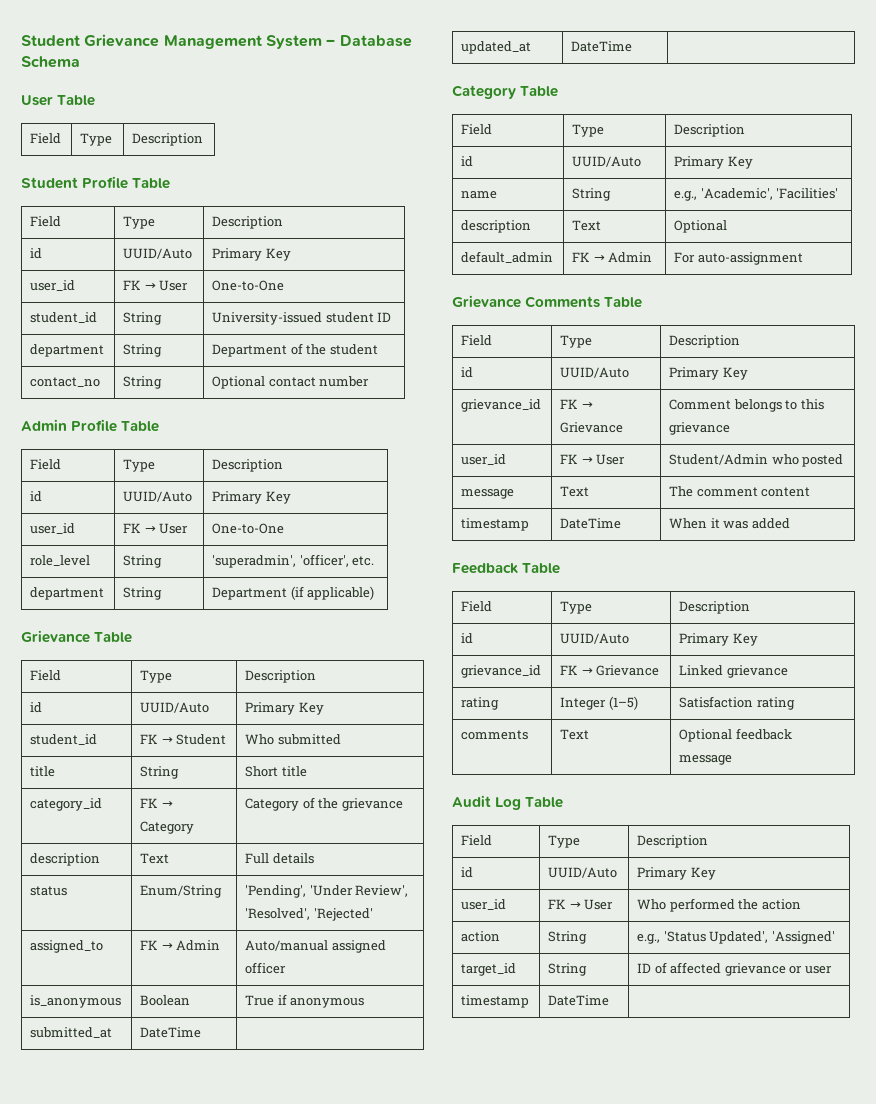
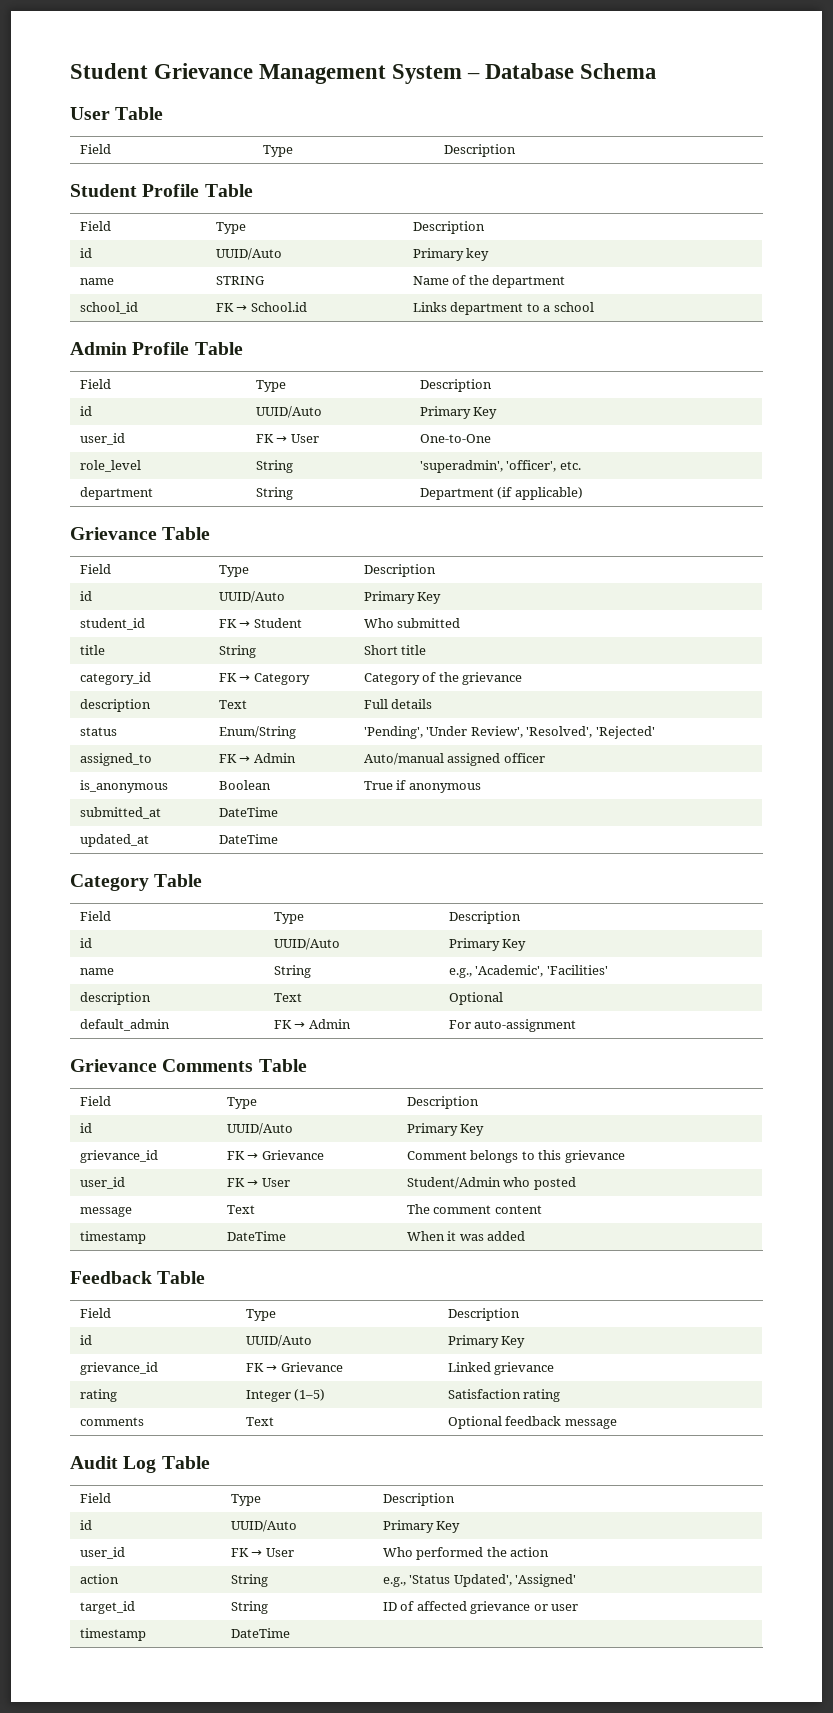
[265,248,291,261] [30,280,76,291] [123,280,189,291] [212,280,285,291] [30,312,98,323] [123,312,163,325] [212,312,392,325] [30,344,105,357] [123,344,163,357] [212,343,378,357] [30,377,101,387] [123,376,163,389] [212,376,370,389] Key // user_id | FK → User | One-to-One // student_id | String | University-issued student ID // department | String | Department of the student // contact_no | String | Optional contact number -> [466,248,490,261] [79,278,114,285] [215,276,265,285] [412,275,566,288] [79,302,138,314] [215,302,307,312] [412,302,594,315] key // name | STRING | Name of the department // school_id | FK → School.id | Links department to a school

